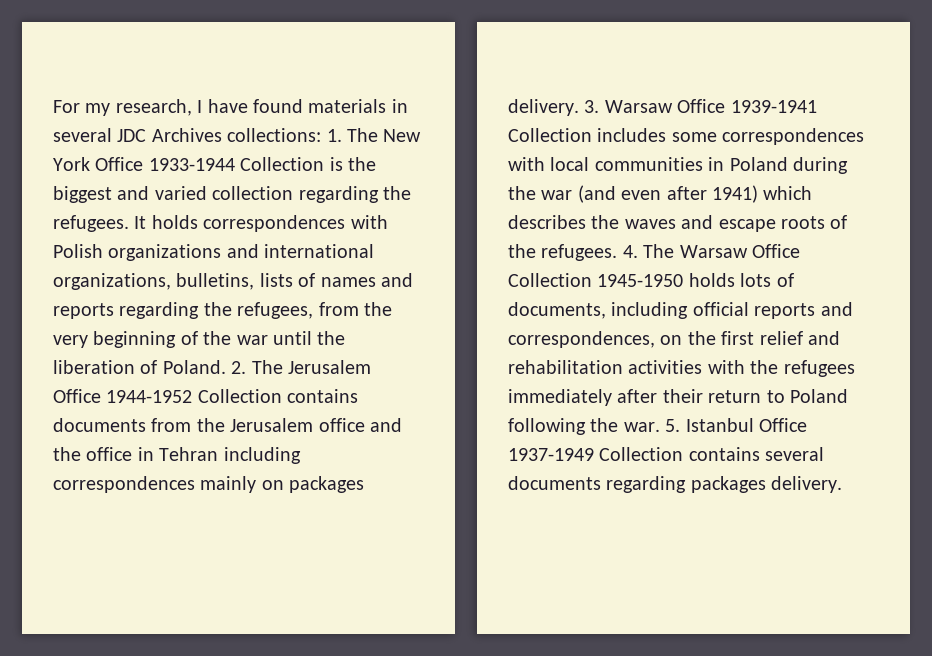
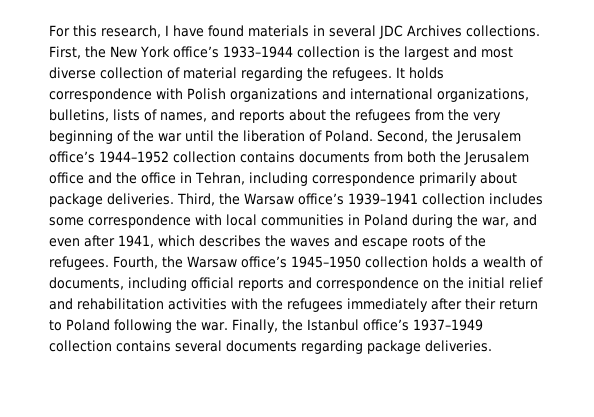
[85,103,111,116] my -> [73,25,97,37] this
[227,128,422,142] [53,157,376,171] [53,186,294,203] collections: 1. The New York Office 1933-1944 Collection is the biggest and varied collection -> [466,25,540,37] [49,46,513,60] [49,67,237,79] collections. First, the New York office’s 1933–1944 collection is the largest and most diverse collection of material
[203,215,346,232] correspondences -> [49,88,152,102] correspondence
[320,277,376,287] names -> [160,112,207,122] names,
[119,302,314,319] regarding the refugees, -> [289,109,411,123] about the refugees
[231,360,371,374] [53,389,282,403] 2. The Jerusalem Office 1944-1952 Collection -> [377,130,521,144] [49,151,236,163] Second, the Jerusalem office’s 1944–1952 collection
(192, 425) none -> [407,151,436,163] both
[159,447,301,464] [53,476,365,493] [508,99,817,116] [508,128,592,142] Tehran including correspondences mainly on packages delivery. 3. Warsaw Office 1939-1941 Collection -> [195,172,517,186] [49,193,485,207] Tehran, including correspondence primarily about package deliveries. Third, the Warsaw office’s 1939–1941 collection
[722,128,865,145] correspondences -> [88,214,191,228] correspondence
[541,185,616,203] war (and -> [482,214,537,227] war, and
[712,185,758,203] 1941) -> [118,235,154,248] 1941,
[622,244,800,258] [508,273,772,287] 4. The Warsaw Office Collection 1945-1950 holds lots -> [113,256,526,269] Fourth, the Warsaw office’s 1945–1950 collection holds a wealth
[508,331,655,348] correspondences, -> [316,277,419,291] correspondence
[721,331,755,345] first -> [468,277,505,289] initial
[665,418,807,432] [508,447,684,461] 5. Istanbul Office 1937-1949 Collection -> [231,319,483,333] [49,340,112,352] Finally, the Istanbul office’s 1937–1949 collection
[690,476,843,493] packages delivery. -> [367,340,492,354] package deliveries.

